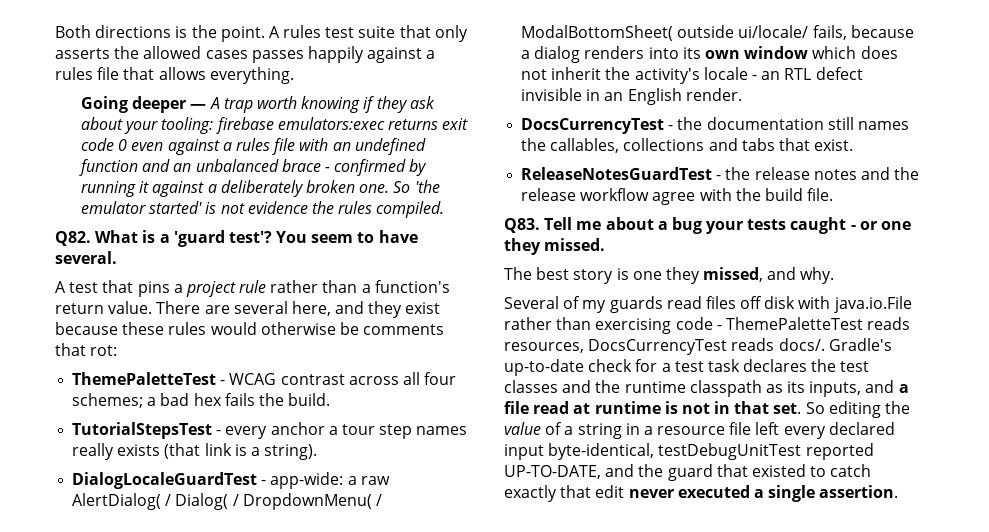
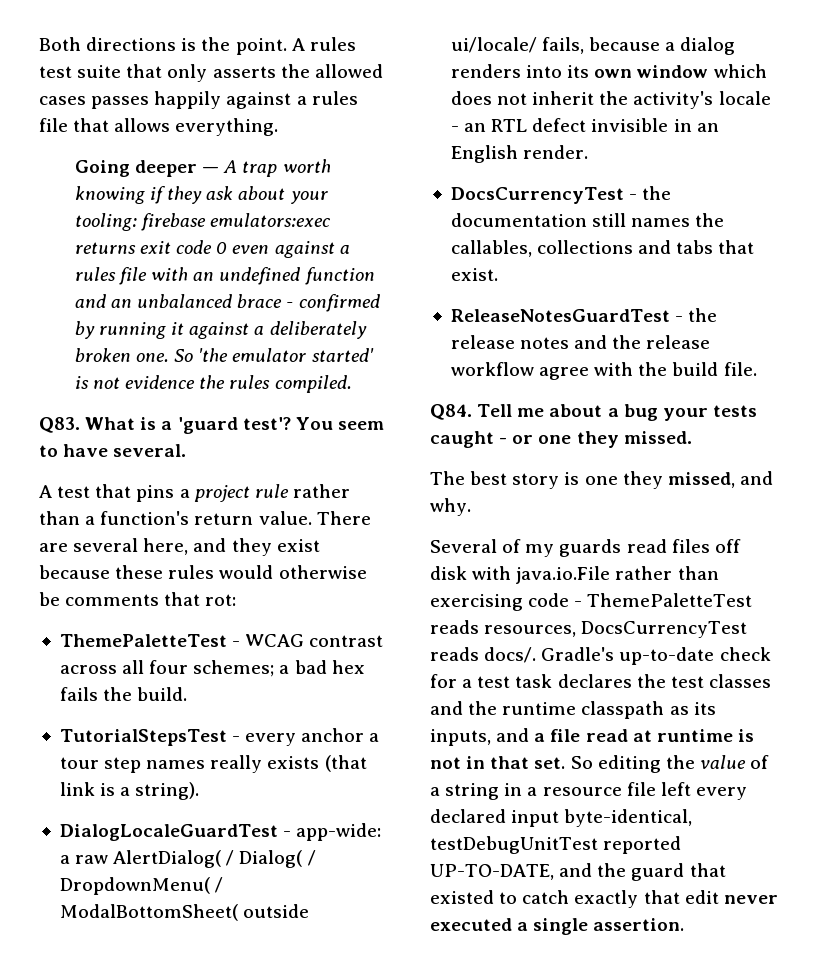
[55,231,91,246] Q82. -> [39,417,80,433] Q83.
[504,218,540,233] Q83. -> [430,404,472,420] Q84.

